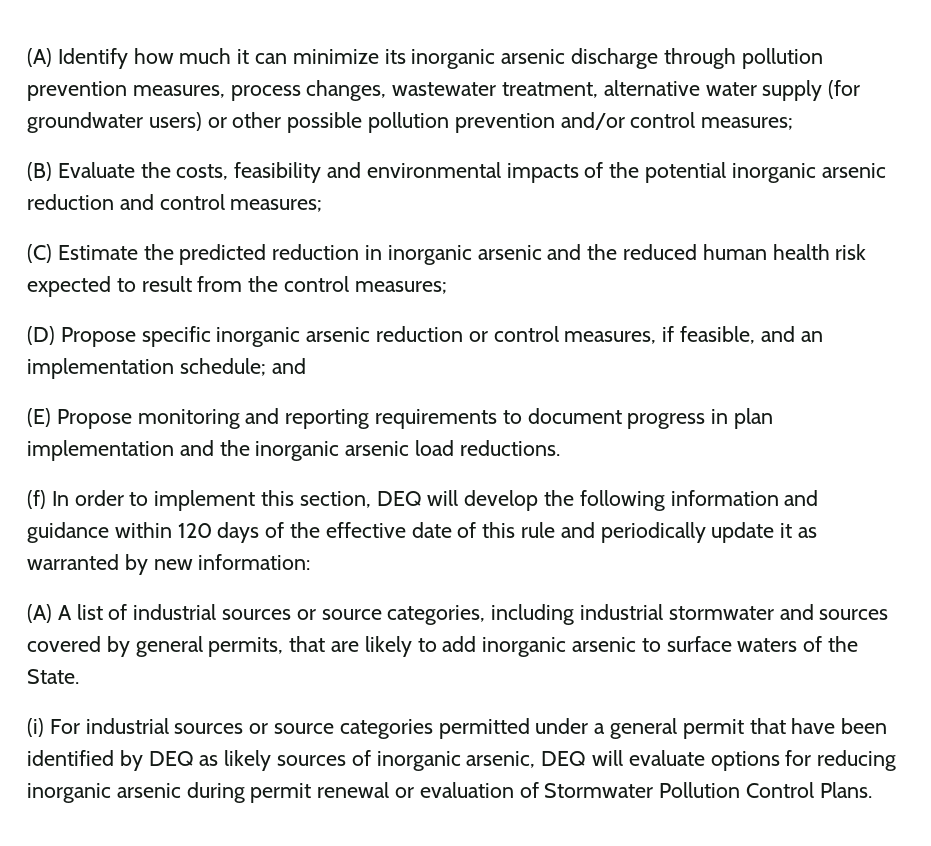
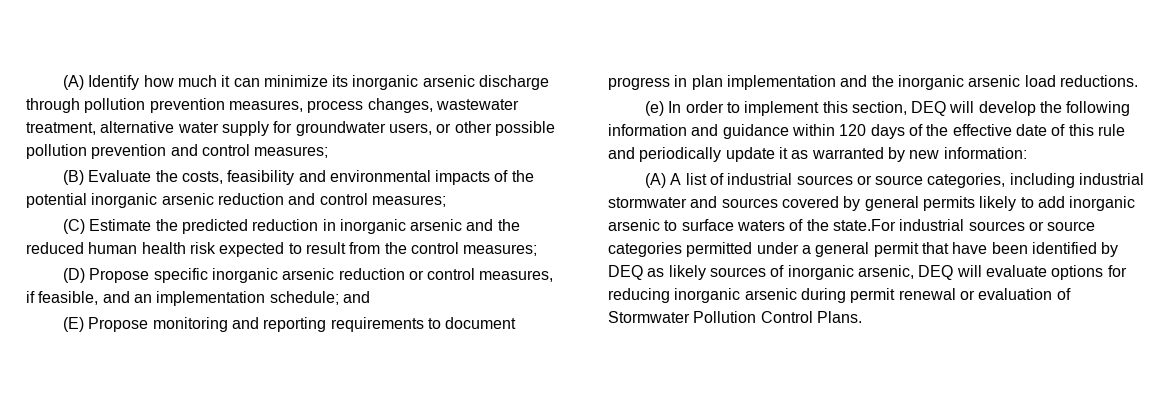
[828,80,861,99] [27,112,202,133] (for groundwater users) -> [273,121,432,136] for groundwater users,
[560,112,625,130] and/or -> [170,144,198,156] and
[27,490,46,509] (f) -> [644,101,664,116] (e)
[208,636,360,657] permits, that are -> [922,196,975,211] permits
[27,669,79,684] [27,718,80,737] State. // (i) For -> [832,219,896,231] state.For

